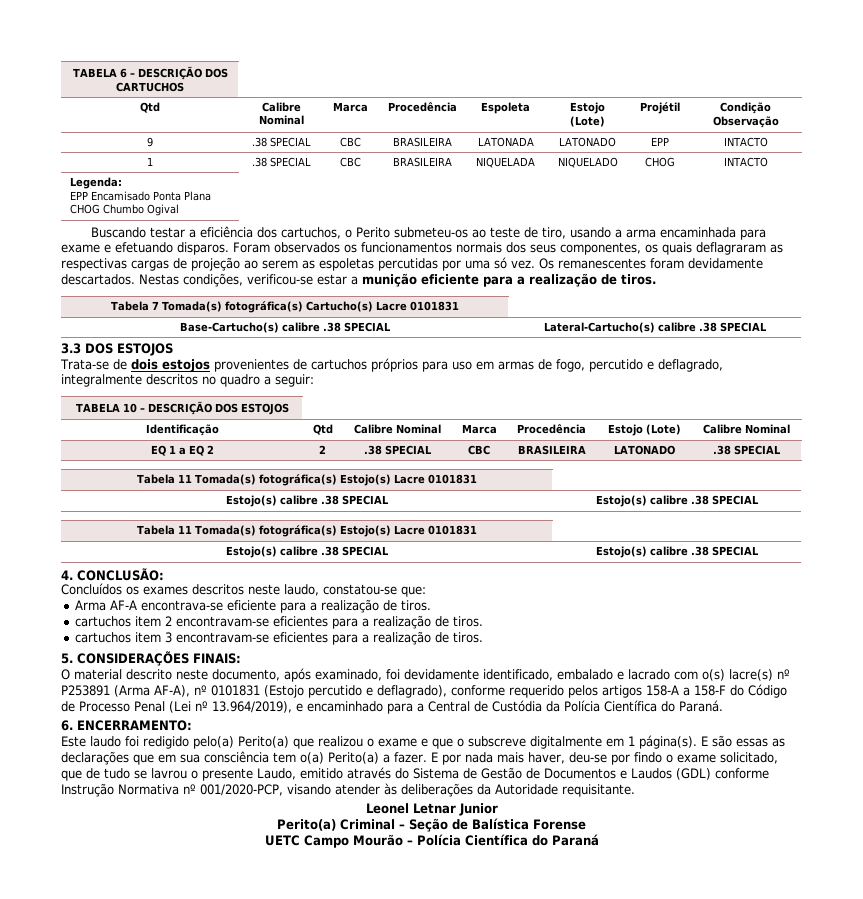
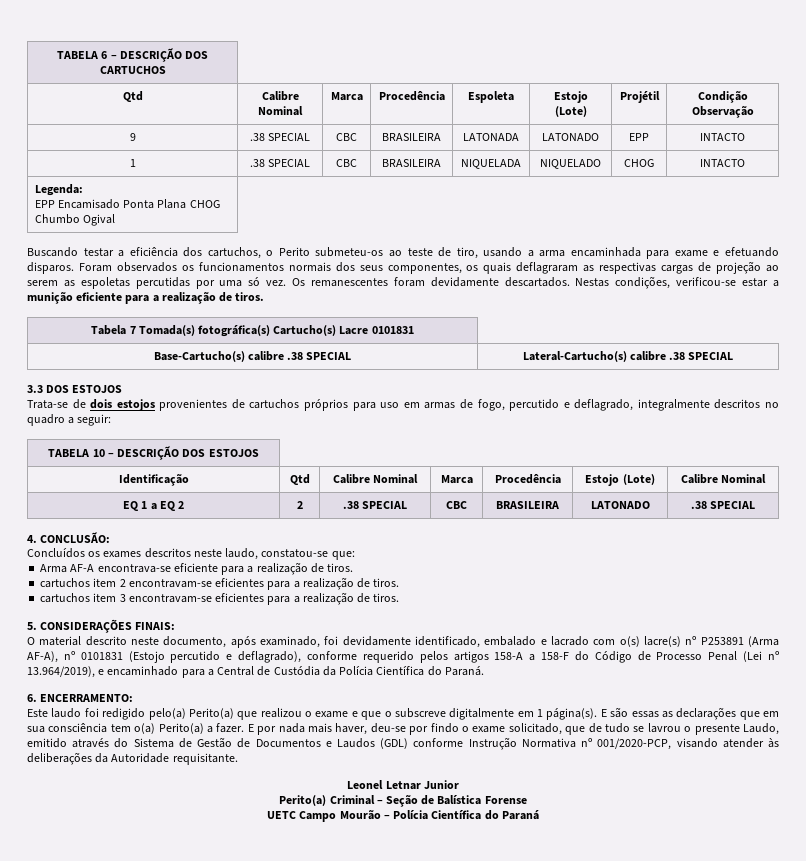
[137,474,477,486] [226,495,389,507] [595,495,759,507] [137,525,477,537] [226,546,389,558] [595,546,759,558] // Tabela 11 Tomada(s) fotográfica(s) Estojo(s) Lacre 0101831 // Estojo(s) calibre .38 SPECIAL | Estojo(s) calibre .38 SPECIAL // Tabela 11 Tomada(s) fotográfica(s) Estojo(s) Lacre 0101831 // Estojo(s) calibre .38 SPECIAL | Estojo(s) calibre .38 SPECIAL -> (756, 505) none

